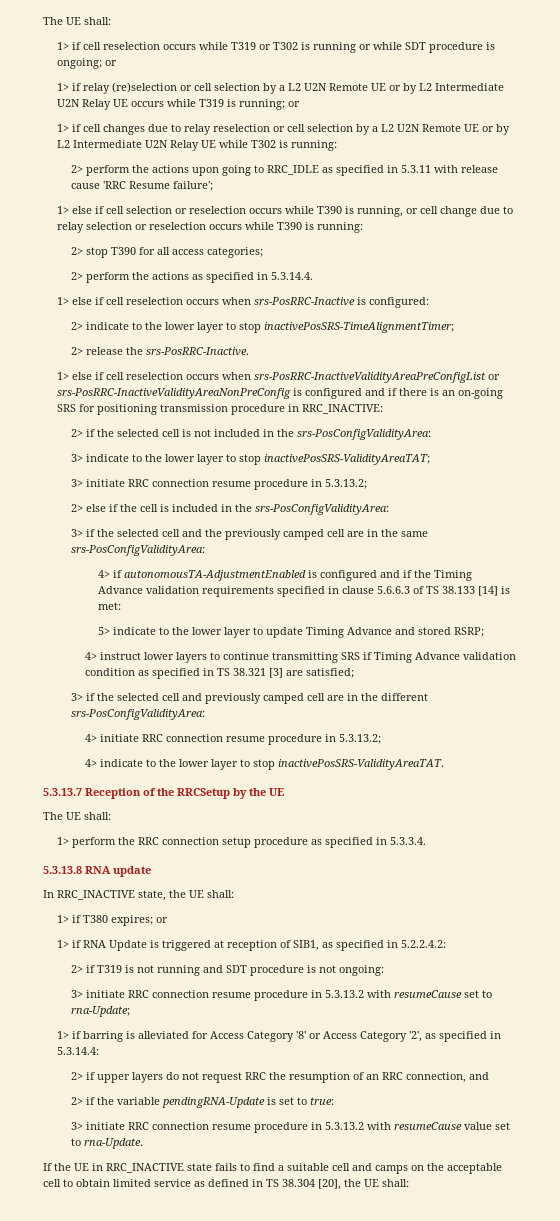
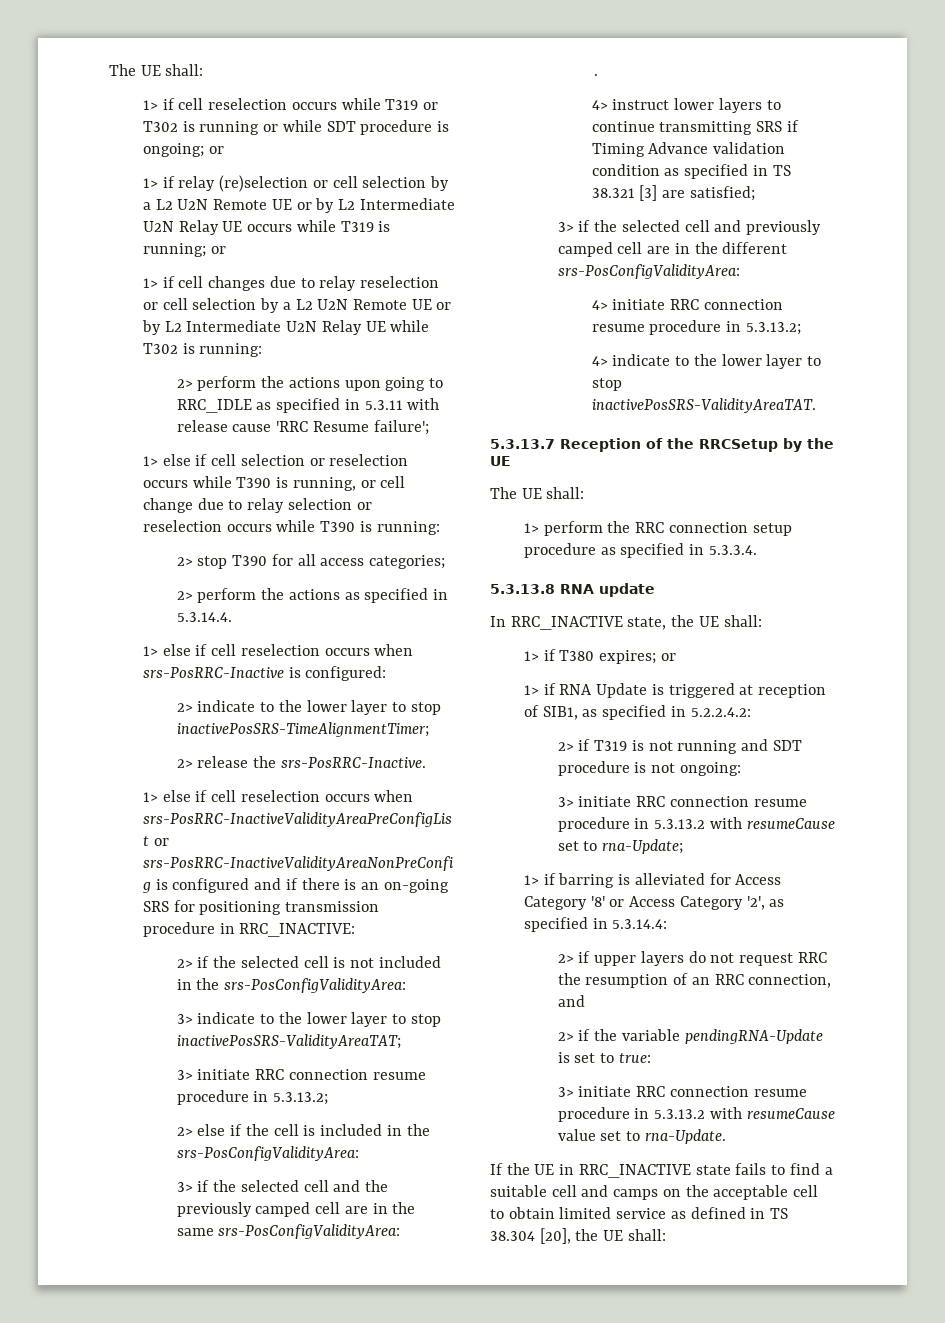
[98,570,473,581] [98,586,511,597] [98,602,122,610] [98,627,485,638] 4> if autonomousTA-AdjustmentEnabled is configured and if the Timing Advance validation requirements specified in clause 5.6.6.3 of TS 38.133 [14] is met: // 5> indicate to the lower layer to update Timing Advance and stored RSRP; -> [593,74,598,76] .

